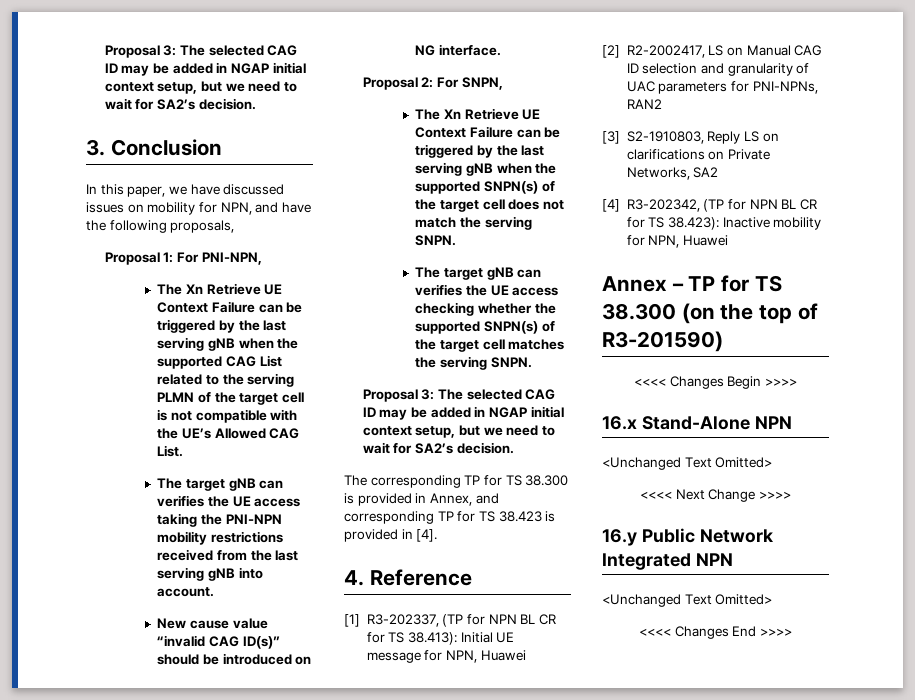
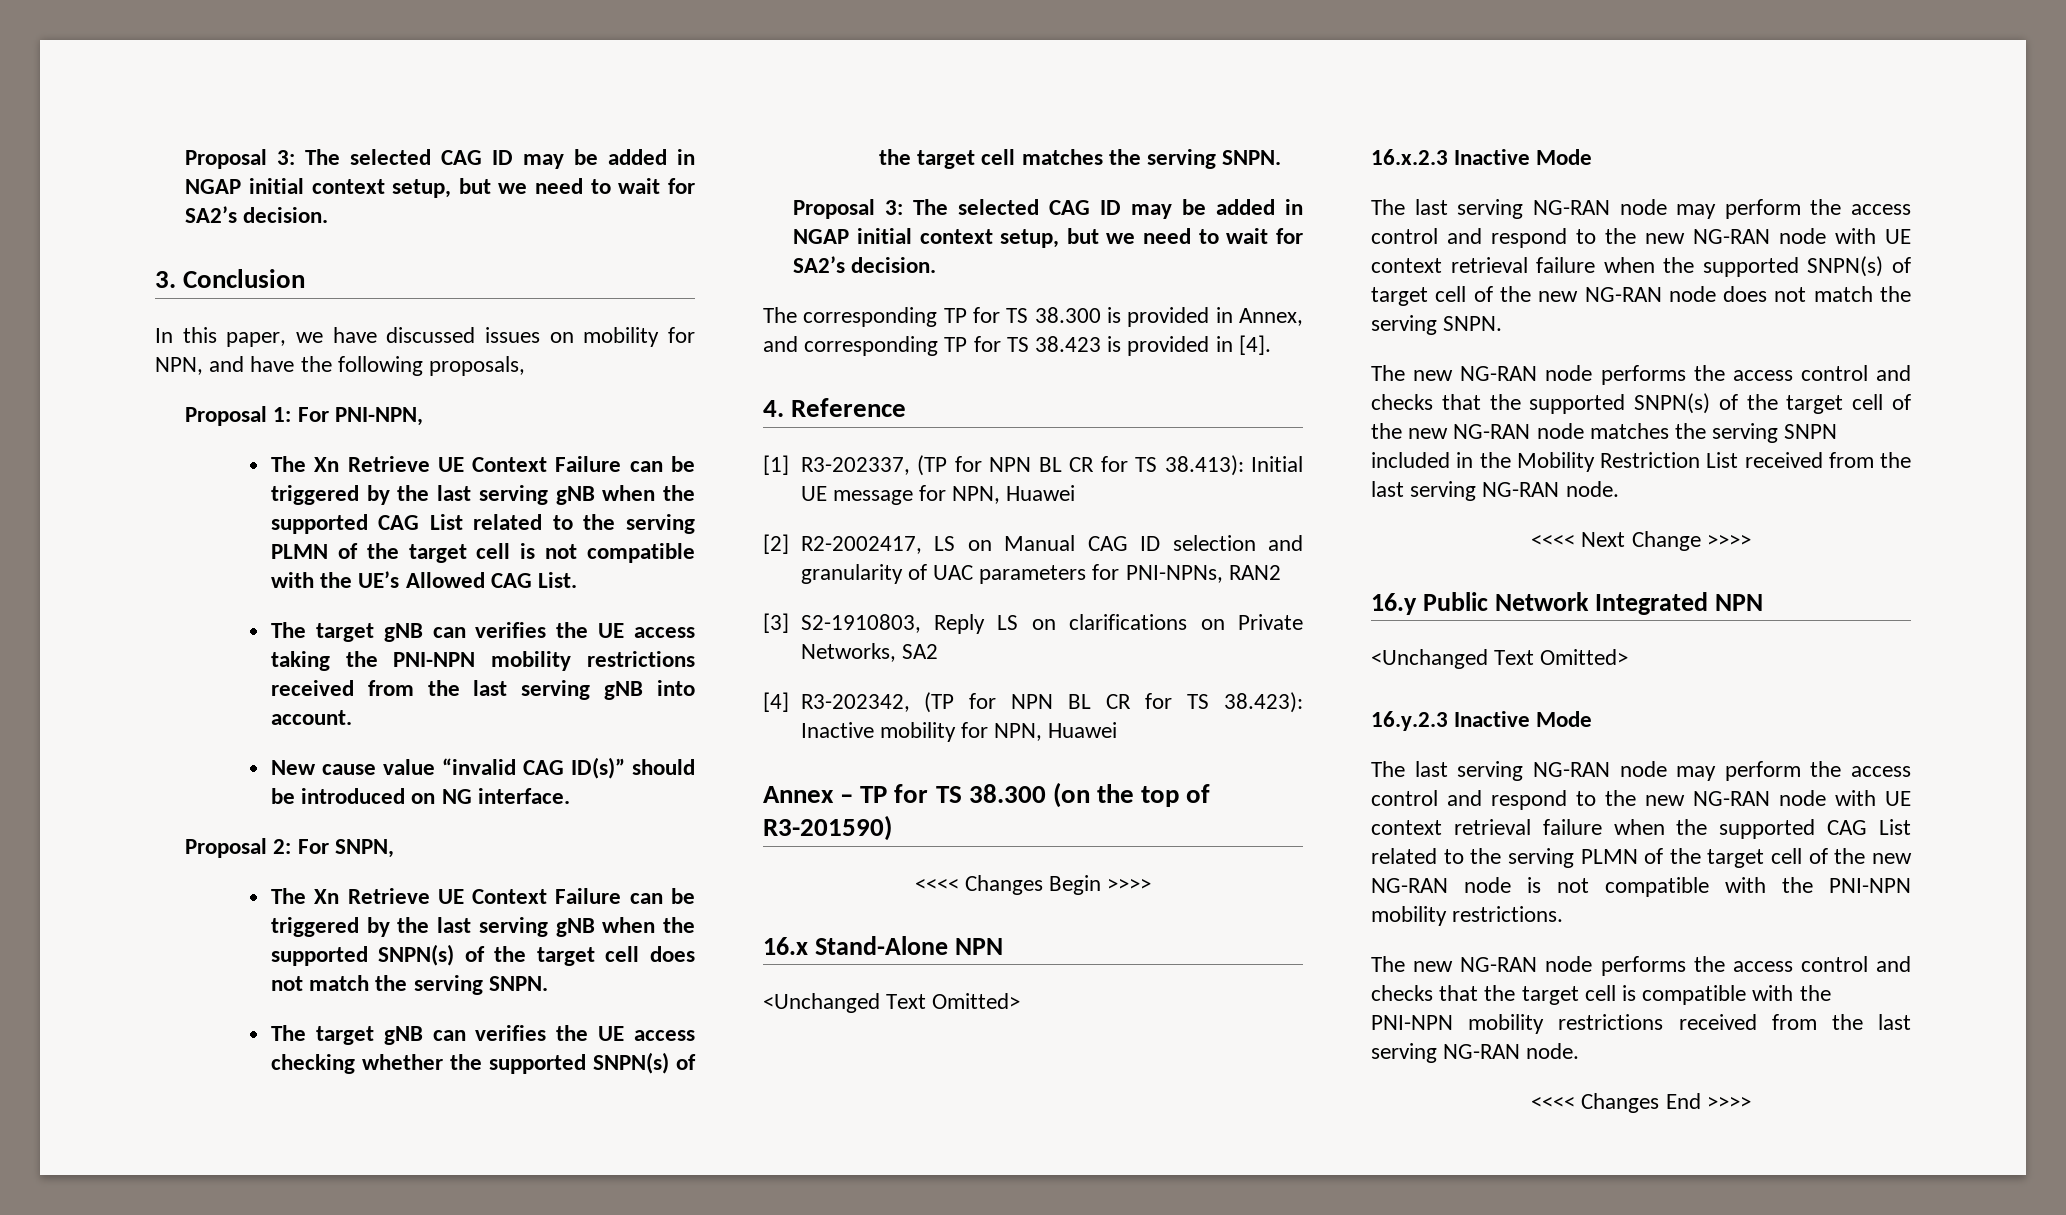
(773, 462) none -> [1371,149,1593,165] [1371,199,1911,219] [1371,228,1911,248] [1371,256,1911,277] [1371,286,1911,306] [1371,315,1503,335] [1371,365,1911,385] [1371,393,1911,414] [1371,423,1838,443] [1371,452,1911,472] [1371,481,1619,501] // 16.x.2.3 Inactive Mode // The last serving NG-RAN node may perform the access control and respond to the new NG-RAN node with UE context retrieval failure when the supported SNPN(s) of target cell of the new NG-RAN node does not match the serving SNPN. // The new NG-RAN node performs the access control and checks that the supported SNPN(s) of the target cell of the new NG-RAN node matches the serving SNPN included in the Mobility Restriction List received from the last serving NG-RAN node.
(773, 599) none -> [1371,711,1593,731] [1371,761,1911,781] [1371,790,1911,810] [1371,819,1911,839] [1371,848,1912,868] [1371,877,1911,897] [1371,906,1564,926] [1371,956,1911,976] [1371,985,1831,1005] [1371,1014,1911,1034] [1371,1043,1580,1063] // 16.y.2.3 Inactive Mode // The last serving NG-RAN node may perform the access control and respond to the new NG-RAN node with UE context retrieval failure when the supported CAG List related to the serving PLMN of the target cell of the new NG-RAN node is not compatible with the PNI-NPN mobility restrictions. // The new NG-RAN node performs the access control and checks that the target cell is compatible with the PNI-NPN mobility restrictions received from the last serving NG-RAN node.

